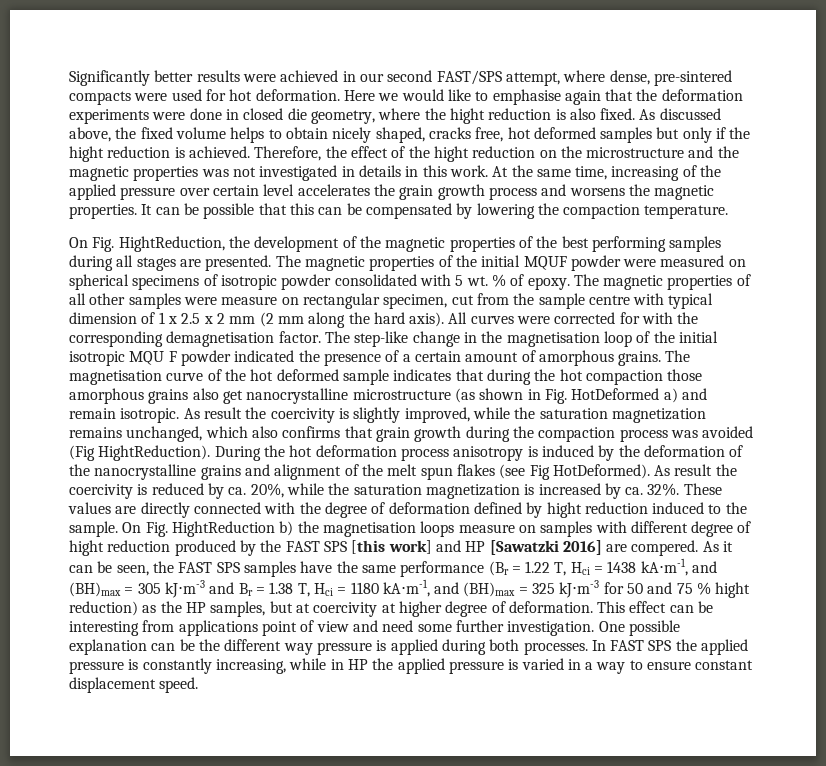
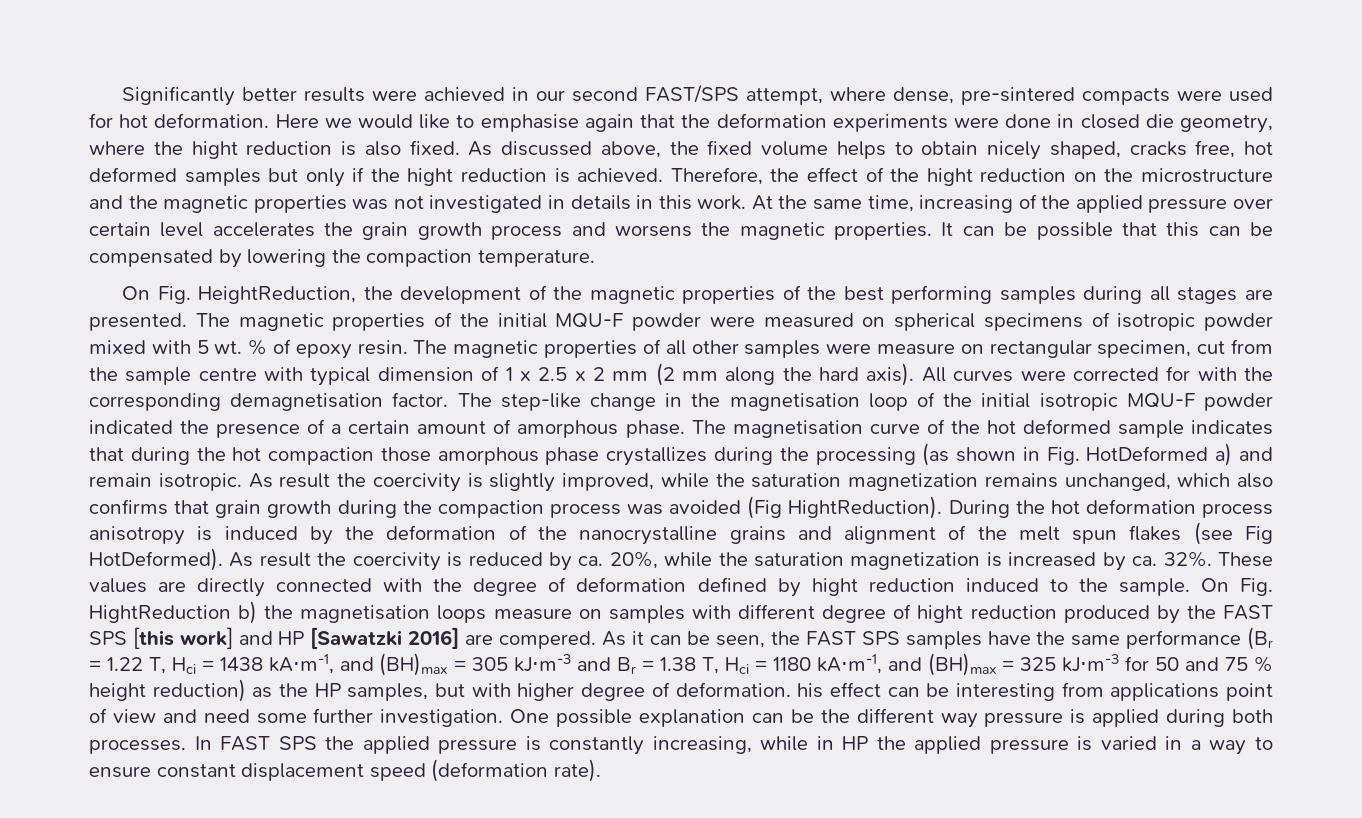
[118,236,225,252] HightReduction, -> [198,286,357,304] HeightReduction,
[523,256,567,270] MQUF -> [555,313,624,328] MQU-F
[334,274,417,286] consolidated -> [89,340,146,354] mixed
[527,277,570,290] epoxy. -> [295,340,408,359] epoxy resin.
[129,351,177,365] MQU F -> [1126,393,1195,408] MQU-F
[618,351,662,366] grains. -> [625,420,685,438] phase.
[148,388,451,404] grains also get nanocrystalline microstructure -> [545,447,916,466] phase crystallizes during the processing
[715,582,751,598] hight -> [89,683,146,701] height
[295,602,396,617] at coercivity at -> [471,683,511,697] with
[597,601,626,613] This -> [797,683,824,698] his
[159,677,199,693] speed. -> [369,759,601,782] speed (deformation rate).

